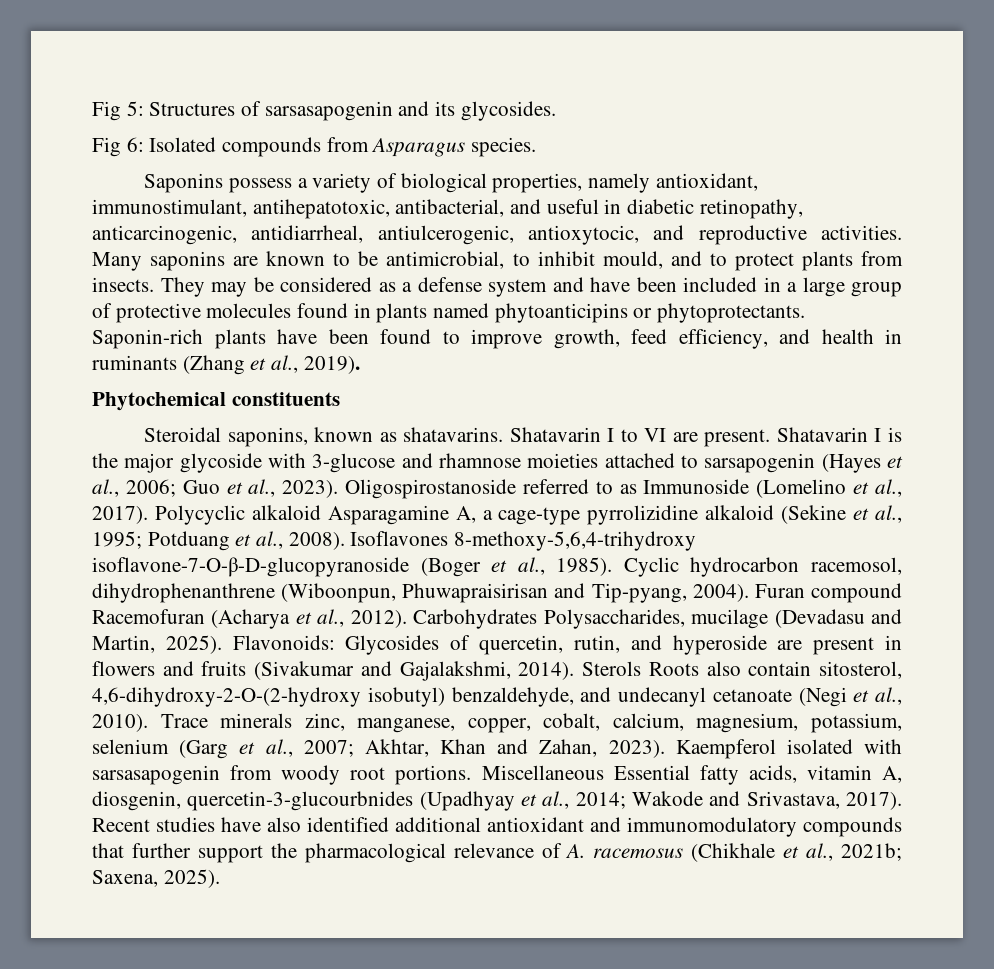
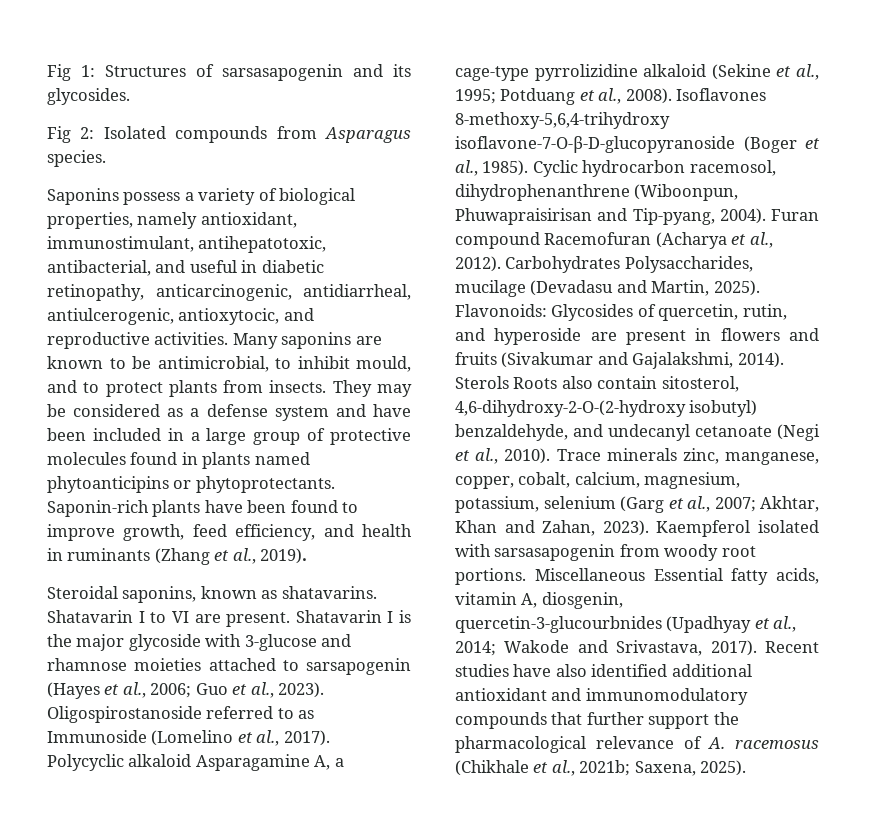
[92,101,144,121] Fig 5: -> [47,64,95,81] Fig 1:
[126,137,144,152] 6: -> [80,127,95,139] 2:
[92,392,340,411] // Phytochemical constituents -> (308, 556) none

